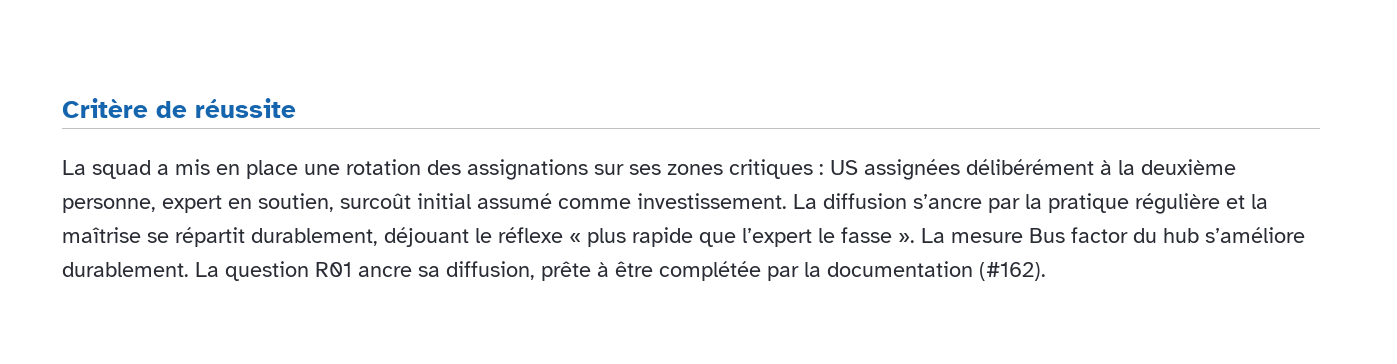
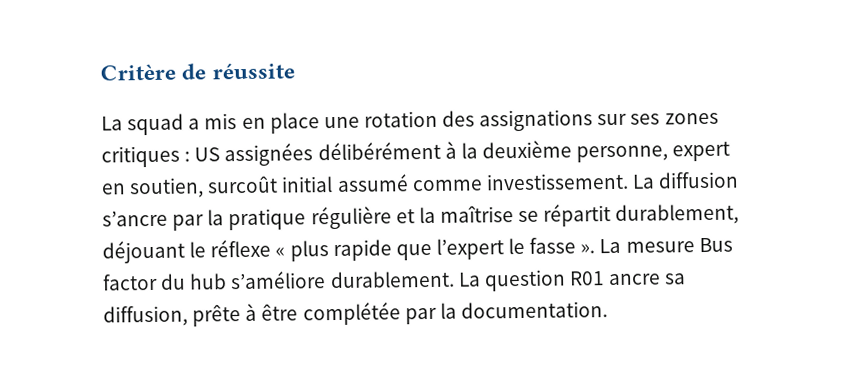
[827,261,1046,281] documentation (#162). -> [460,301,608,319] documentation.

